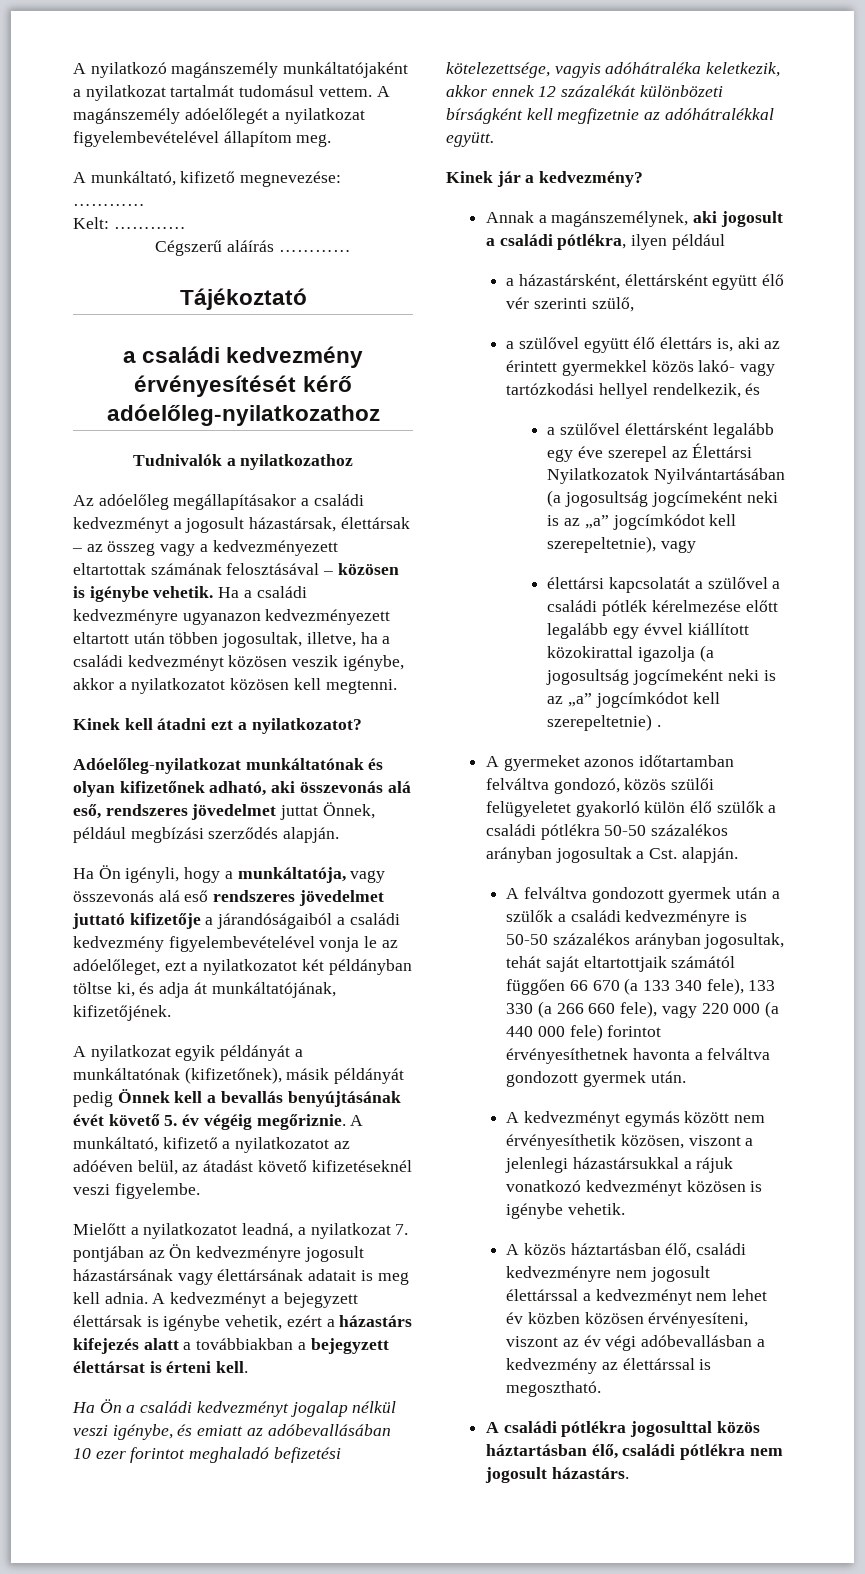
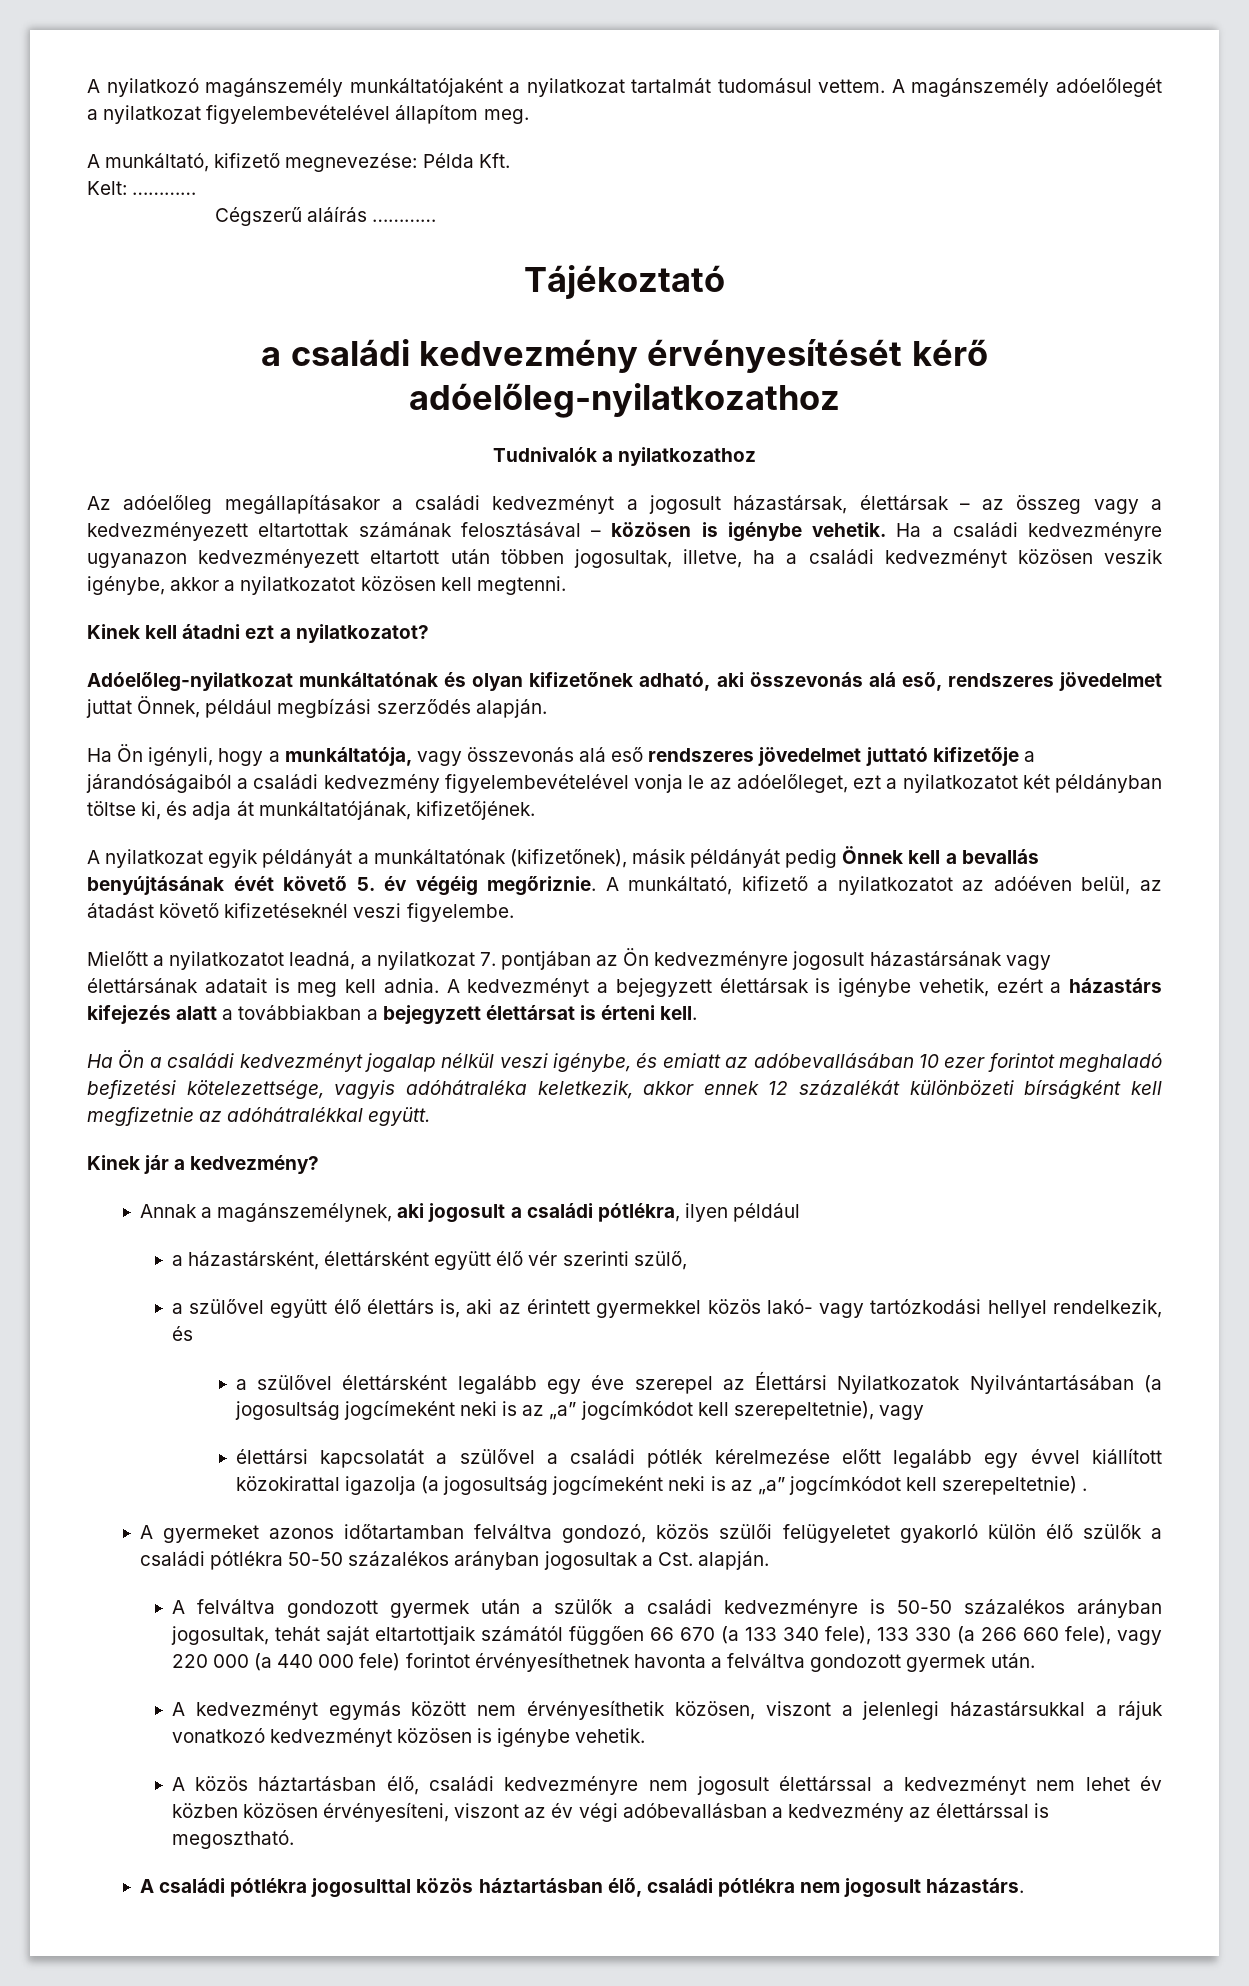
[73,204,145,206] ………… -> [422,153,510,168] Példa Kft.

